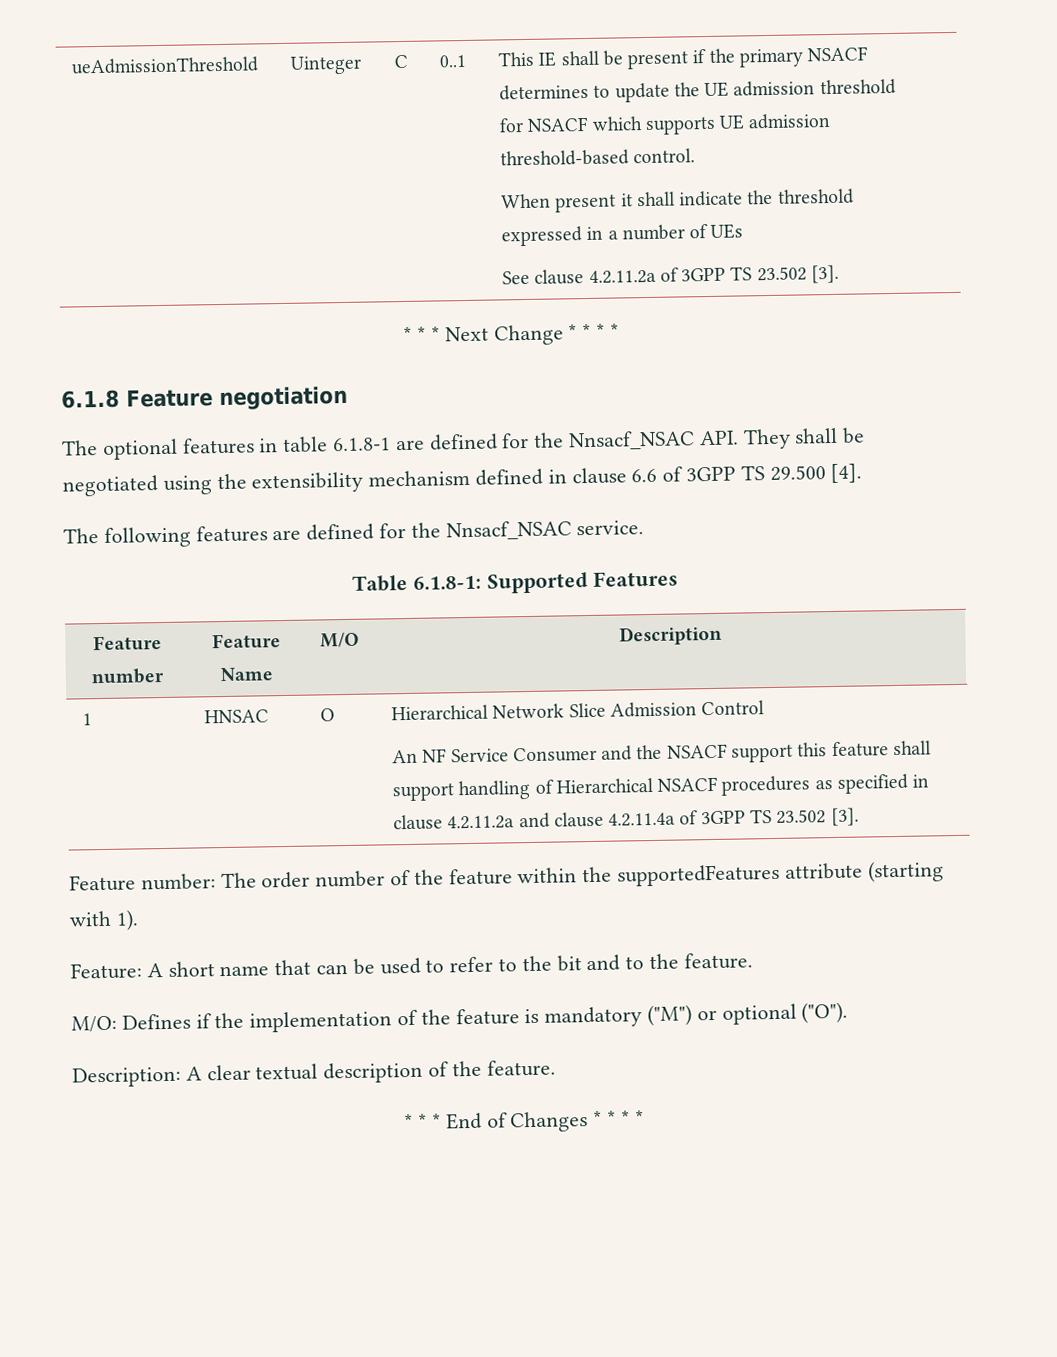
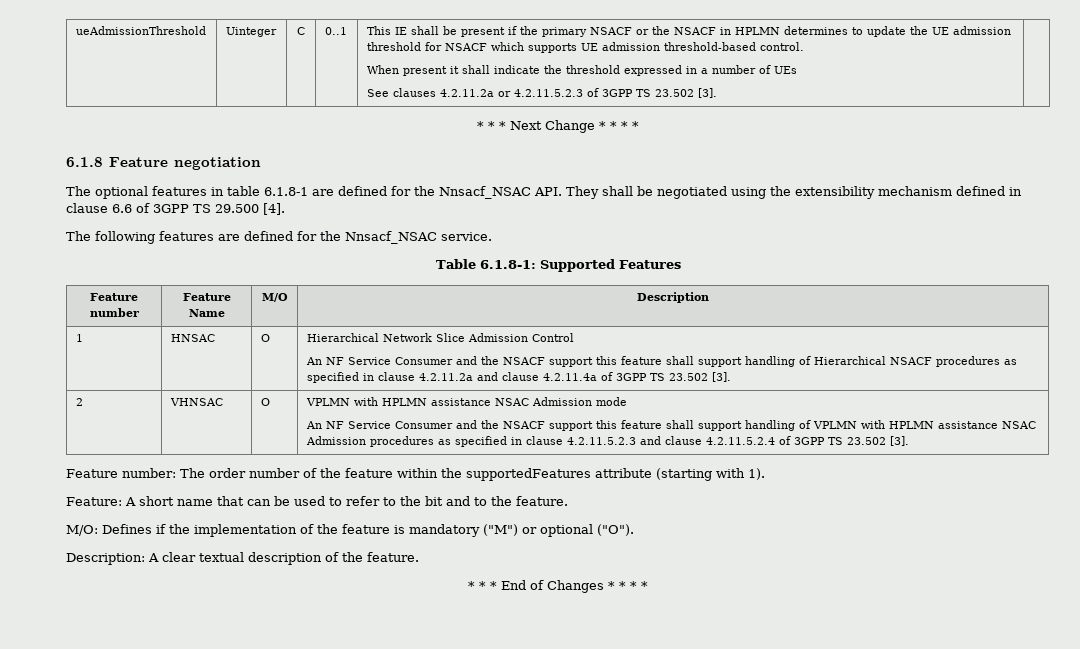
(869, 54) none -> [635,26,780,35] or the NSACF in HPLMN
[534,269,656,285] clause 4.2.11.2a -> [392,88,583,97] clauses 4.2.11.2a or 4.2.11.5.2.3
(859, 817) none -> [75,398,83,406] [169,398,223,406] [260,398,270,406] [305,397,627,406] [305,420,1036,431] [305,436,909,447] // 2 | VHNSAC | O | VPLMN with HPLMN assistance NSAC Admission mode // An NF Service Consumer and the NSACF support this feature shall support handling of VPLMN with HPLMN assistance NSAC Admission procedures as specified in clause 4.2.11.5.2.3 and clause 4.2.11.5.2.4 of 3GPP TS 23.502 [3].

